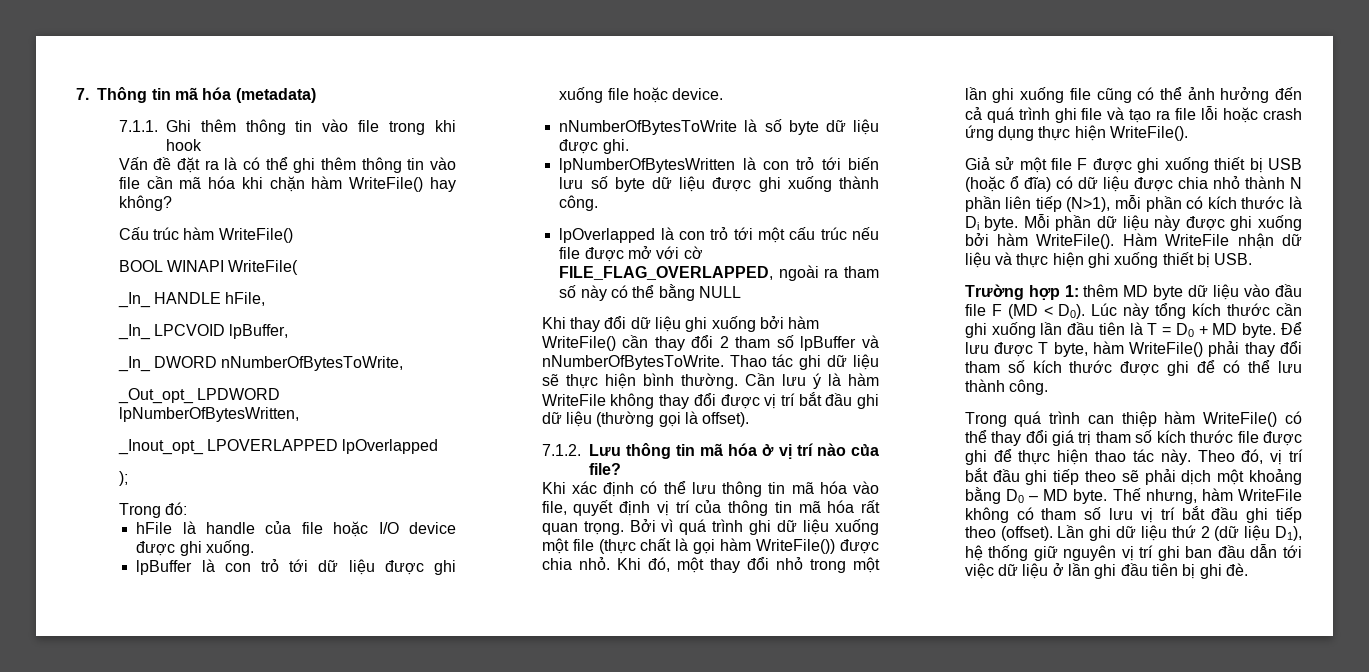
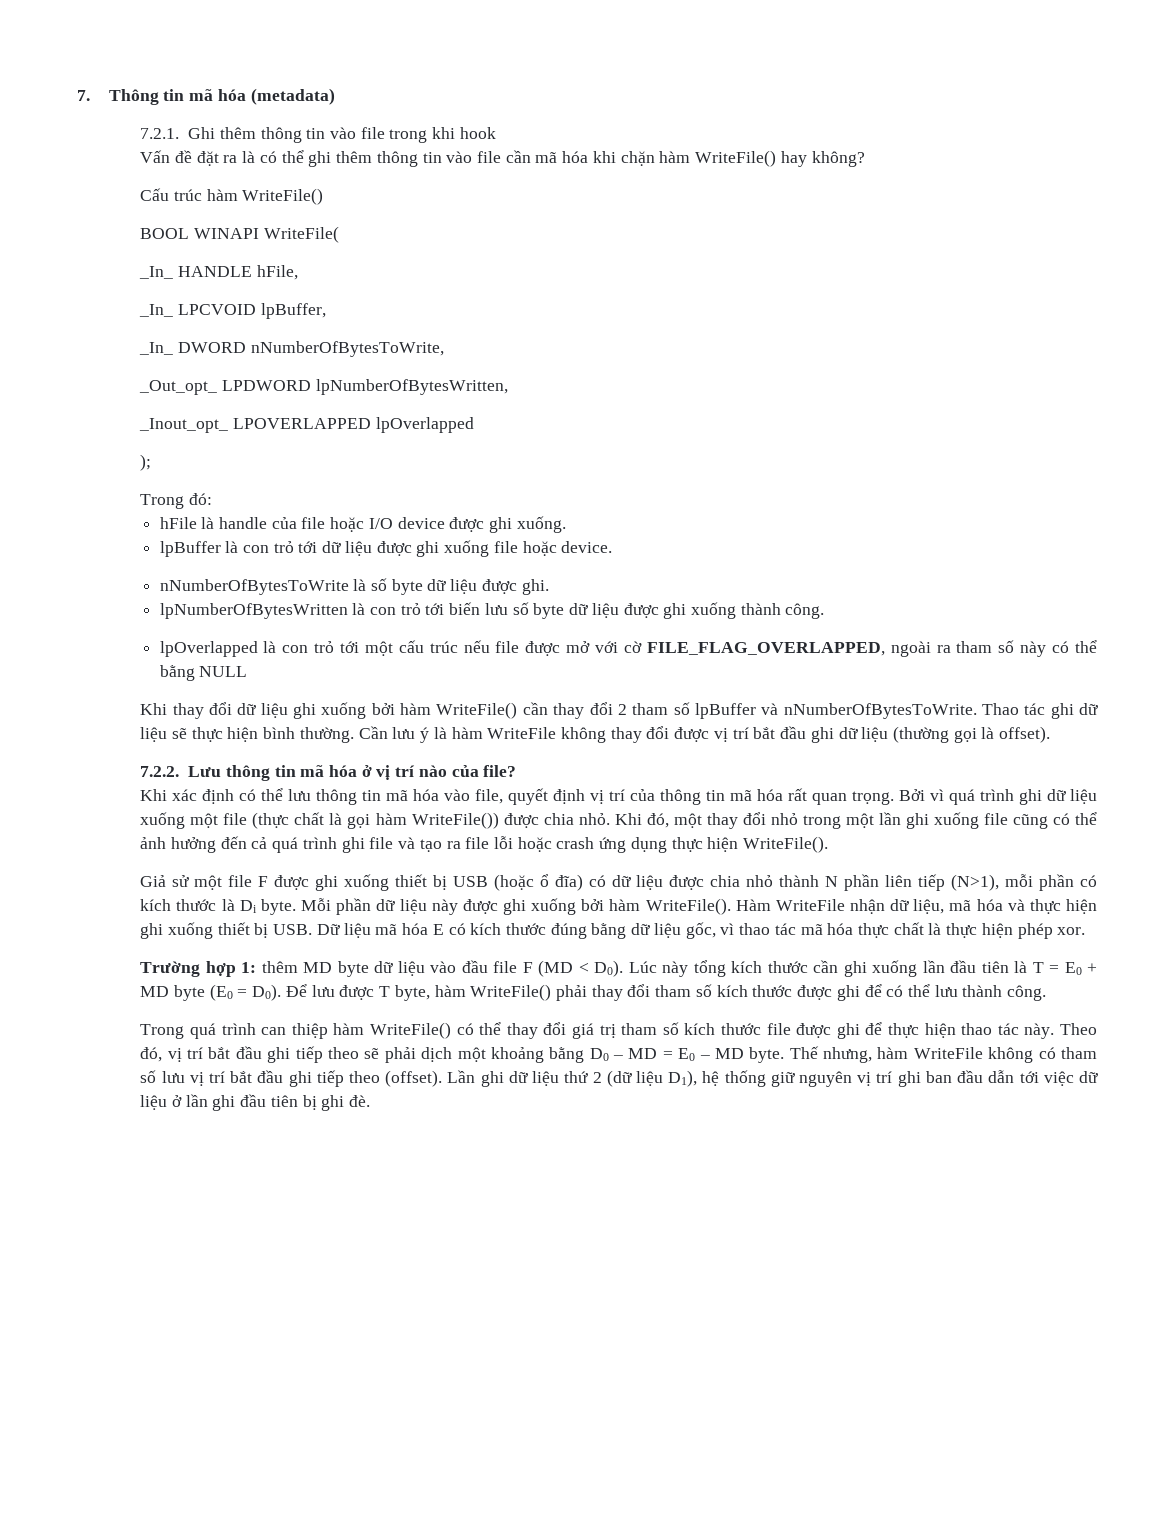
[118,120,158,132] 7.1.1. -> [140,128,180,139] 7.2.1.
[541,444,581,456] 7.1.2. -> [140,766,180,777] 7.2.2.
[964,252,991,268] liệu -> [913,899,1003,914] liệu, mã hóa
(1253, 259) none -> [316,922,1086,939] Dữ liệu mã hóa E có kích thước đúng bằng dữ liệu gốc, vì thao tác mã hóa thực chất là thực hiện phép xor.
[1175,323,1194,337] D0 -> [1064,962,1082,975] E0
[1242,323,1277,338] byte. -> [174,984,282,1001] byte (E0 = D0).
(1069, 495) none -> [662,1048,744,1061] = E0 – MD

